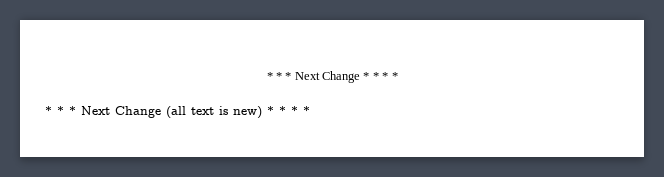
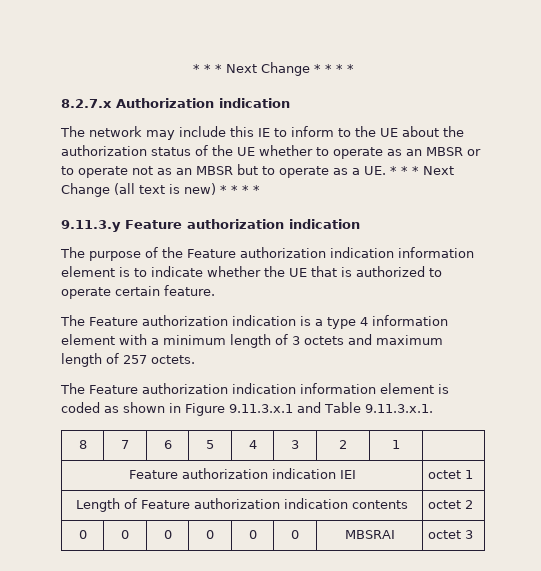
(398, 76) none -> [61,98,290,108] [60,126,464,140] [61,145,481,159] [61,164,386,178] 8.2.7.x Authorization indication // The network may include this IE to inform to the UE about the authorization status of the UE whether to operate as an MBSR or to operate not as an MBSR but to operate as a UE.
(310, 110) none -> [61,219,360,232] [60,247,474,261] [61,266,442,277] [61,285,215,299] [60,315,448,329] [61,334,443,348] [61,353,195,367] [60,383,449,394] [61,402,433,416] [78,440,87,449] [121,440,129,449] [163,440,172,449] [206,440,214,449] [248,440,257,449] [291,440,299,449] [339,440,347,449] [392,440,400,449] [128,468,356,479] [428,470,474,479] [76,498,408,512] [428,500,474,509] [78,530,87,539] [121,530,129,539] [163,530,172,539] [206,530,214,539] [248,530,257,539] [291,530,299,539] [344,530,395,539] [428,530,474,539] // 9.11.3.y Feature authorization indication // The purpose of the Feature authorization indication information element is to indicate whether the UE that is authorized to operate certain feature. // The Feature authorization indication is a type 4 information element with a minimum length of 3 octets and maximum length of 257 octets. // The Feature authorization indication information element is coded as shown in Figure 9.11.3.x.1 and Table 9.11.3.x.1. // 8 | 7 | 6 | 5 | 4 | 3 | 2 | 1 | // Feature authorization indication IEI | octet 1 // Length of Feature authorization indication contents | octet 2 // 0 | 0 | 0 | 0 | 0 | 0 | MBSRAI | octet 3

